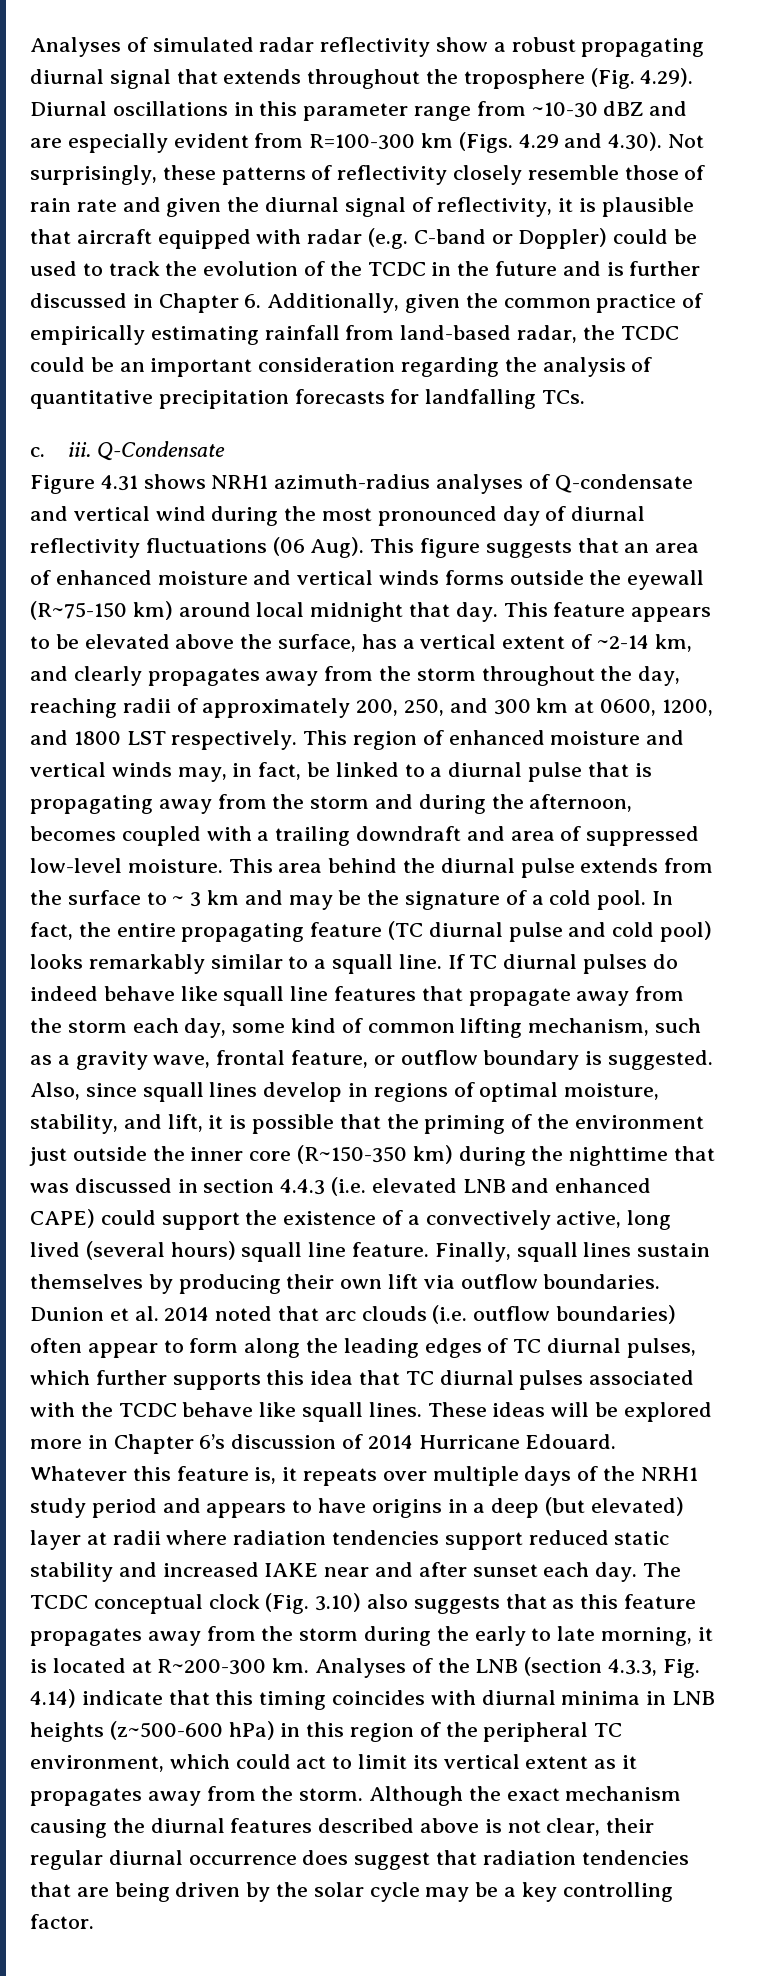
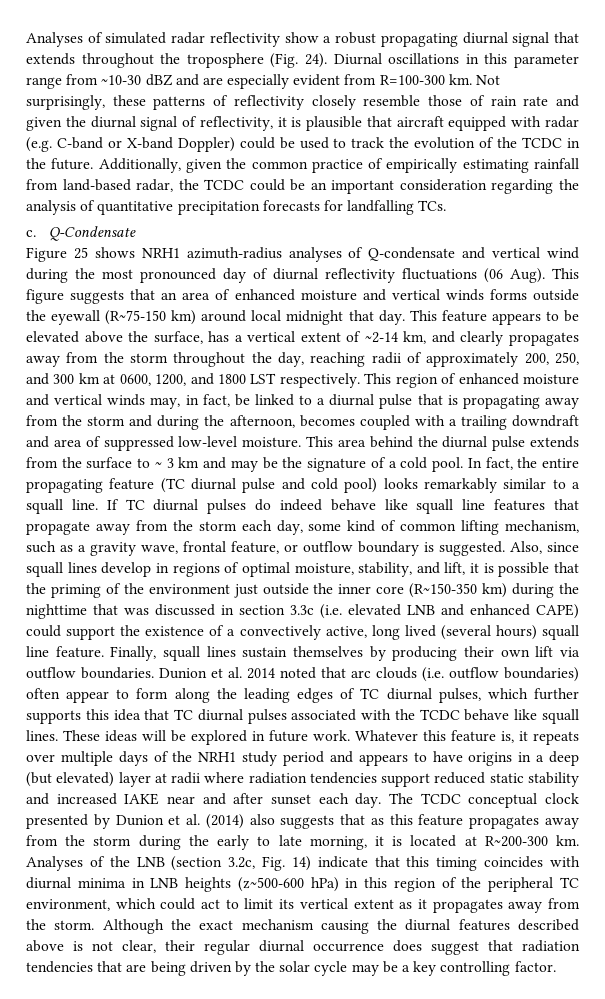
[640,68,694,87] 4.29). -> [305,53,327,68] 24).
[421,132,663,153] km (Figs. 4.29 and 4.30). -> [448,74,472,85] km.
(513, 239) none -> [126,137,173,149] X-band
[495,261,701,276] [30,293,262,313] future and is further discussed in Chapter 6. -> [51,158,94,170] future.
[67,442,91,457] iii. -> (36, 233) none
[100,475,138,491] 4.31 -> [73,247,88,259] 25
[280,1179,326,1195] 4.4.3 -> [290,605,314,615] 3.3c
[30,1434,617,1454] more in Chapter 6’s discussion of 2014 Hurricane Edouard. -> [252,730,350,742] in future work.
[265,1593,362,1614] (Fig. 3.10) -> [26,814,244,829] presented by Dunion et al. (2014)
[608,1659,700,1678] [30,1689,76,1708] 4.3.3, Fig. 4.14) -> [228,856,311,871] 3.2c, Fig. 14)

